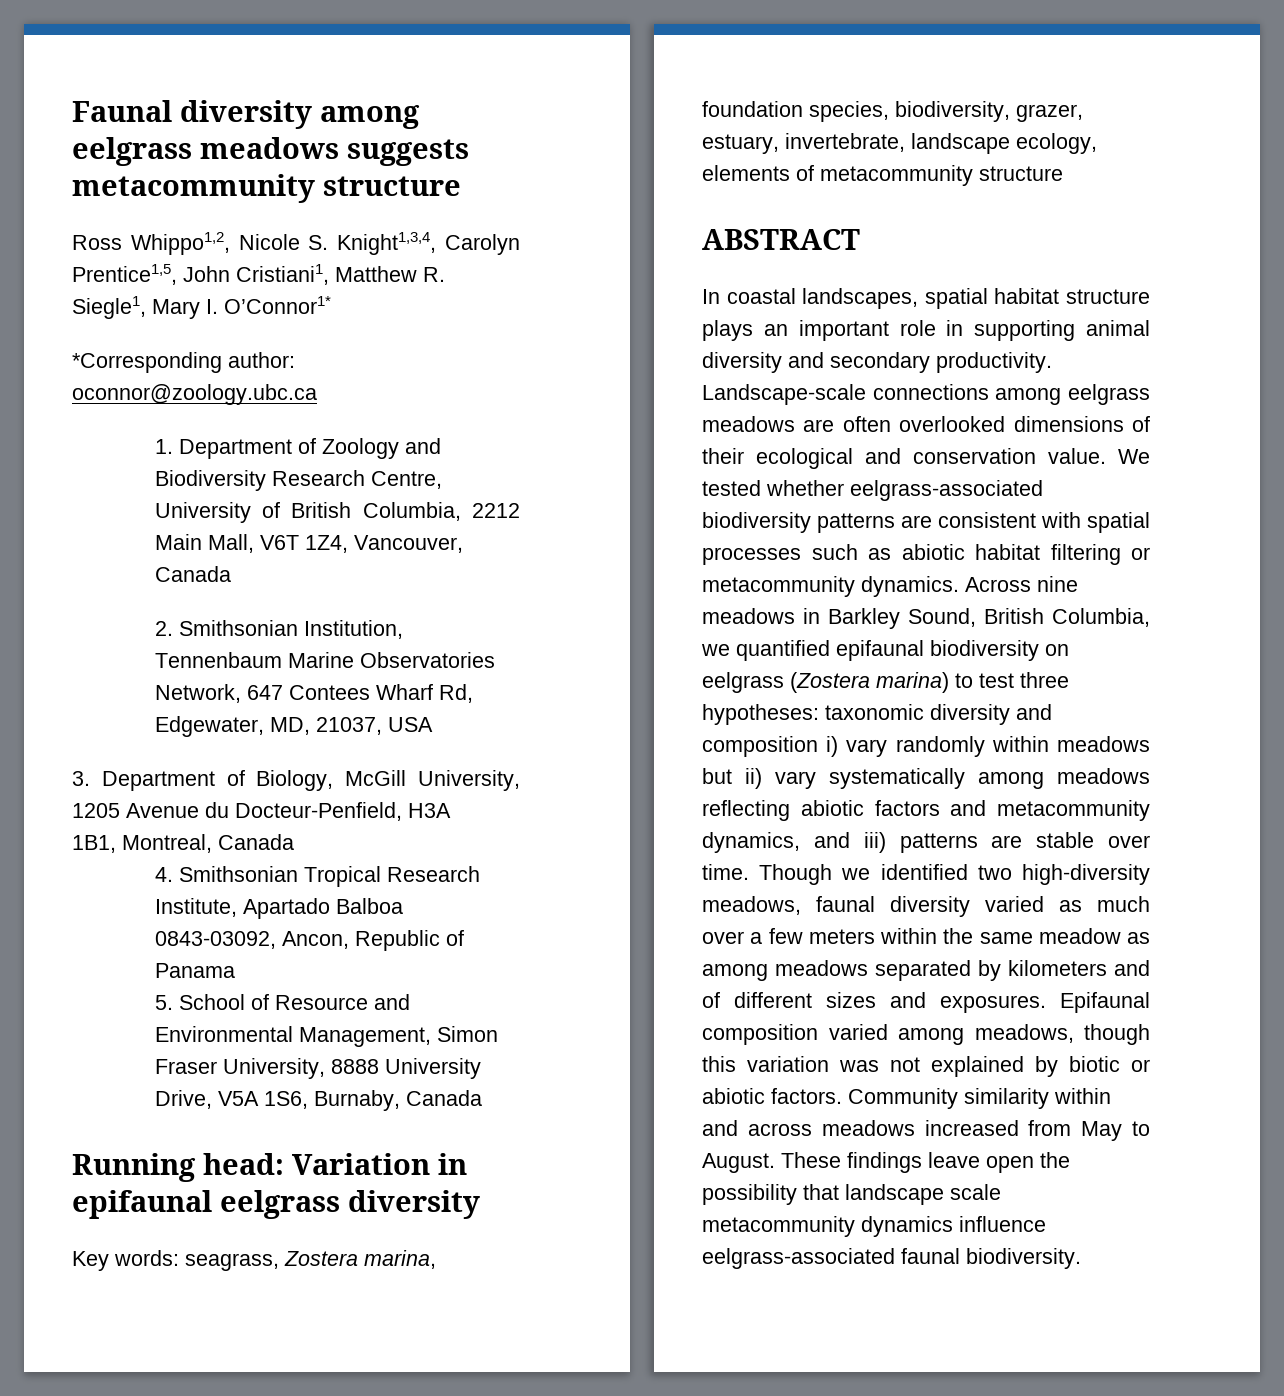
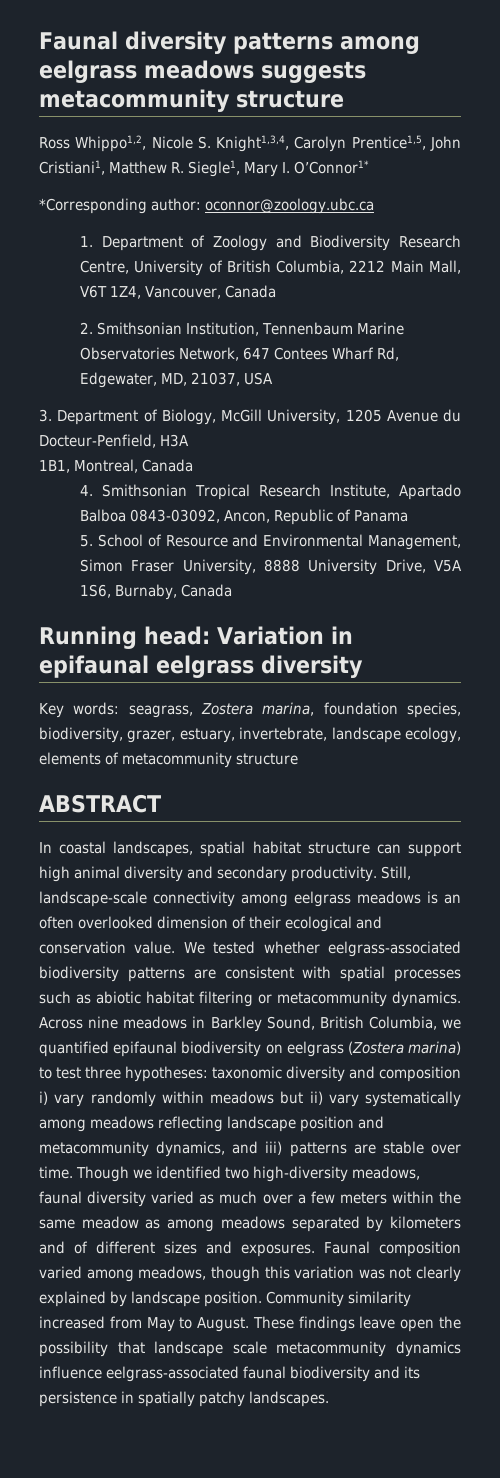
(312, 114) none -> [232,32,333,54] patterns
[702,320,1076,341] plays an important role in supporting -> [376,842,462,857] [39,866,70,882] can support high
[702,384,1150,405] [702,416,835,432] Landscape-scale connections among eelgrass meadows are -> [380,866,411,880] [39,891,461,907] Still, landscape-scale connectivity among eelgrass meadows is an
[1013,416,1124,432] dimensions -> [157,916,228,929] dimension
[800,800,940,816] abiotic factors -> [227,1116,354,1132] landscape position
[1060,992,1150,1013] Epifaunal -> [324,1241,371,1254] Faunal
(920, 1064) none -> [416,1266,461,1282] clearly
[1069,1056,1150,1072] [702,1088,1111,1109] [702,1120,915,1136] biotic or abiotic factors. Community similarity within and across meadows -> [131,1291,411,1307] landscape position. Community similarity
[966,1248,1081,1269] biodiversity. -> [290,1366,420,1382] [39,1391,329,1407] biodiversity and its persistence in spatially patchy landscapes.

